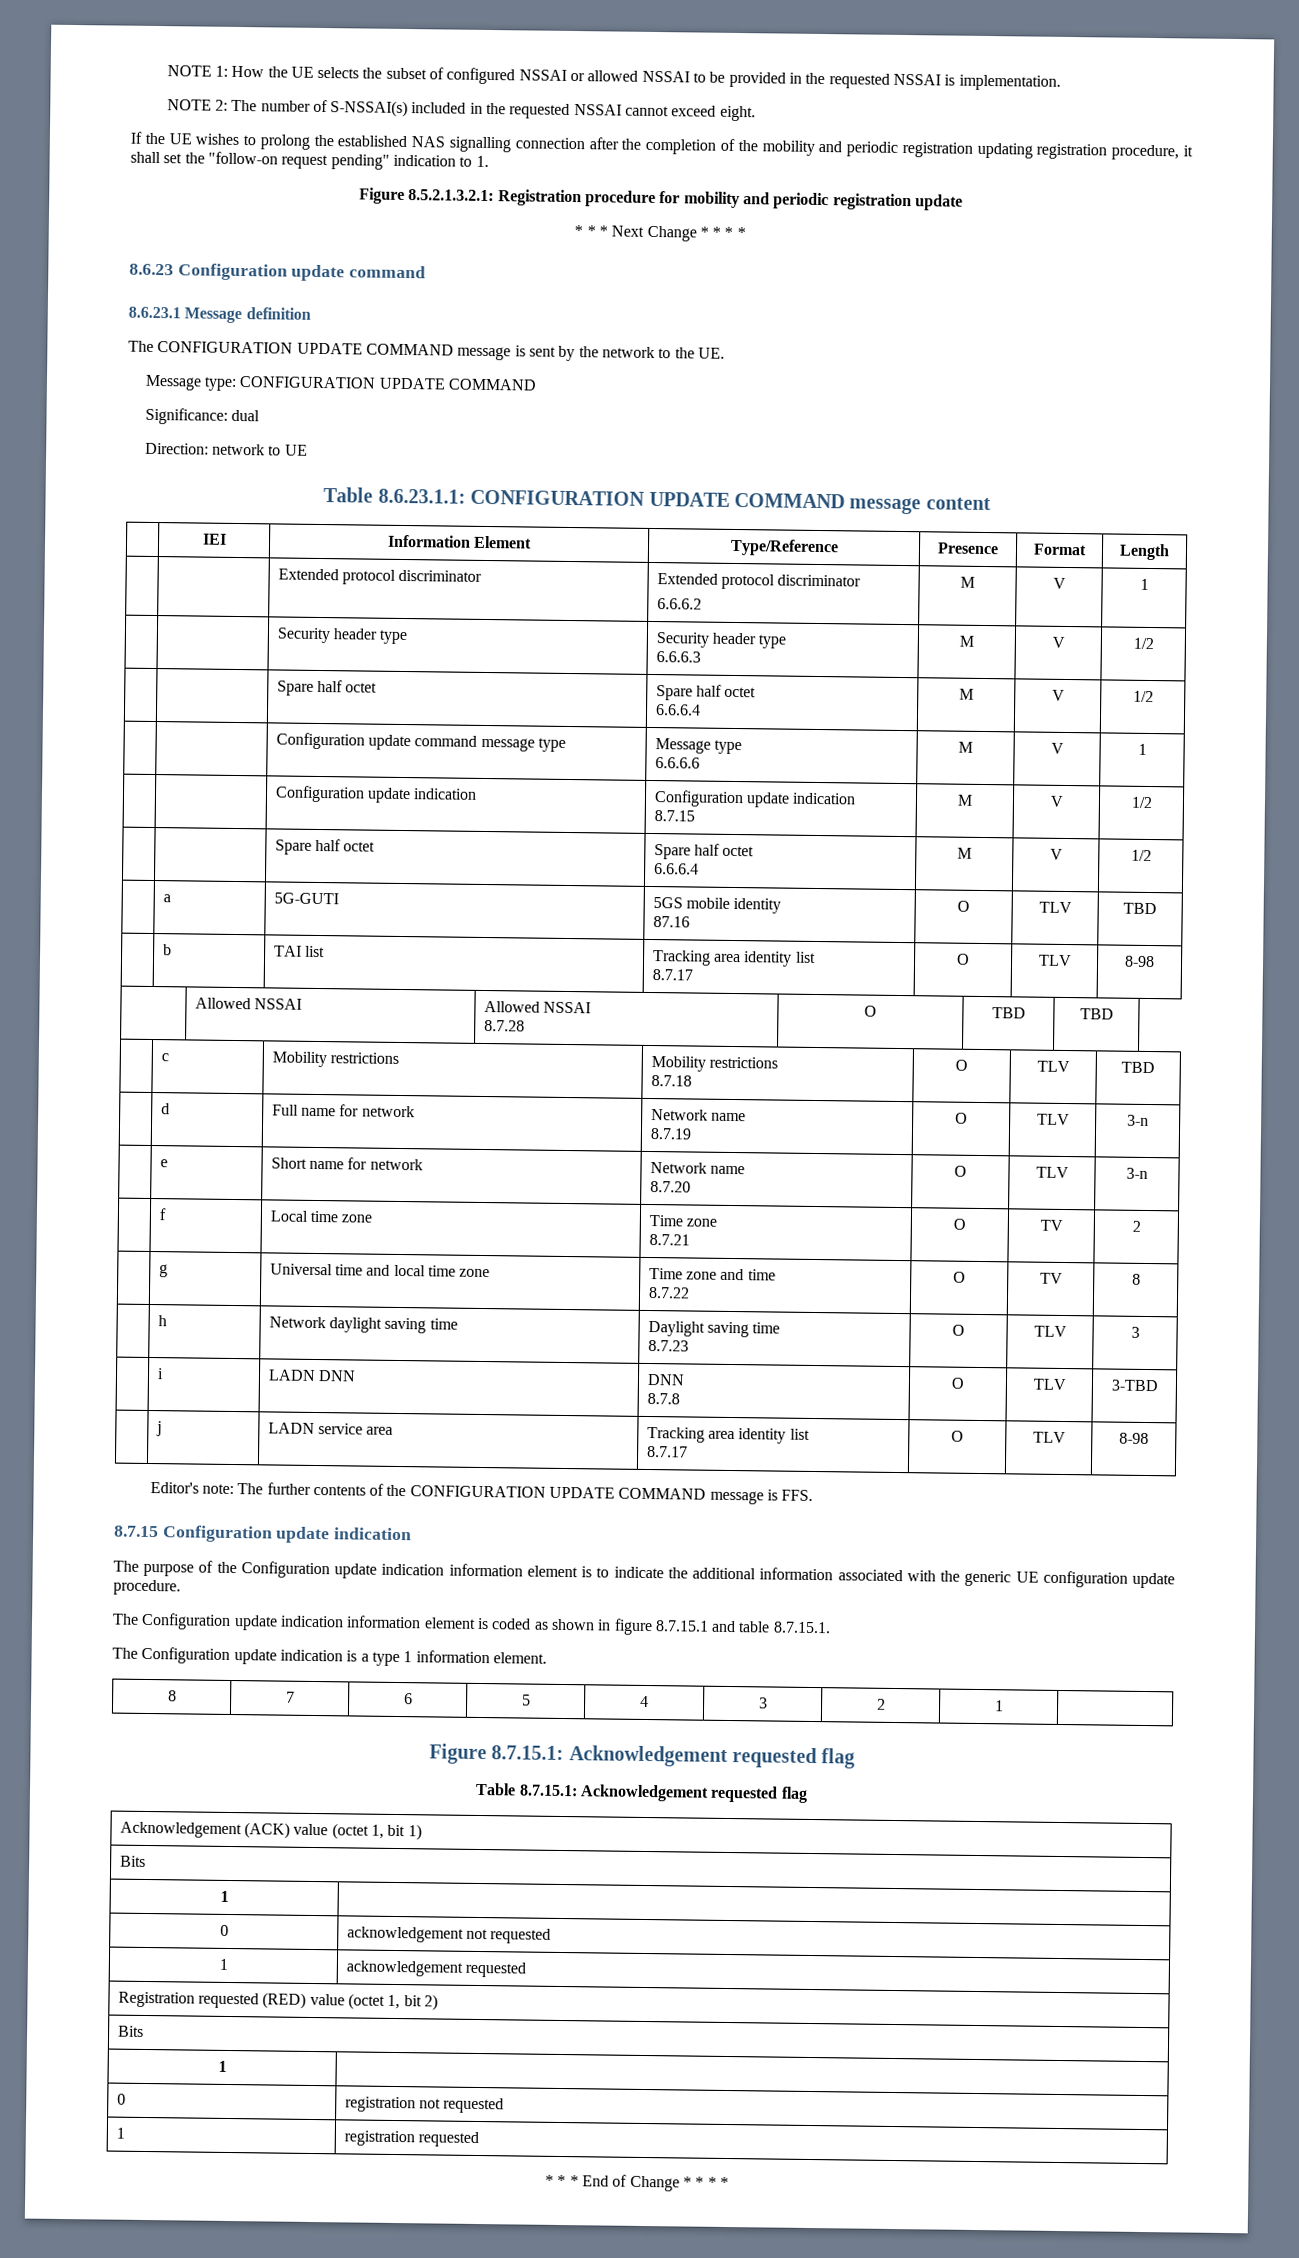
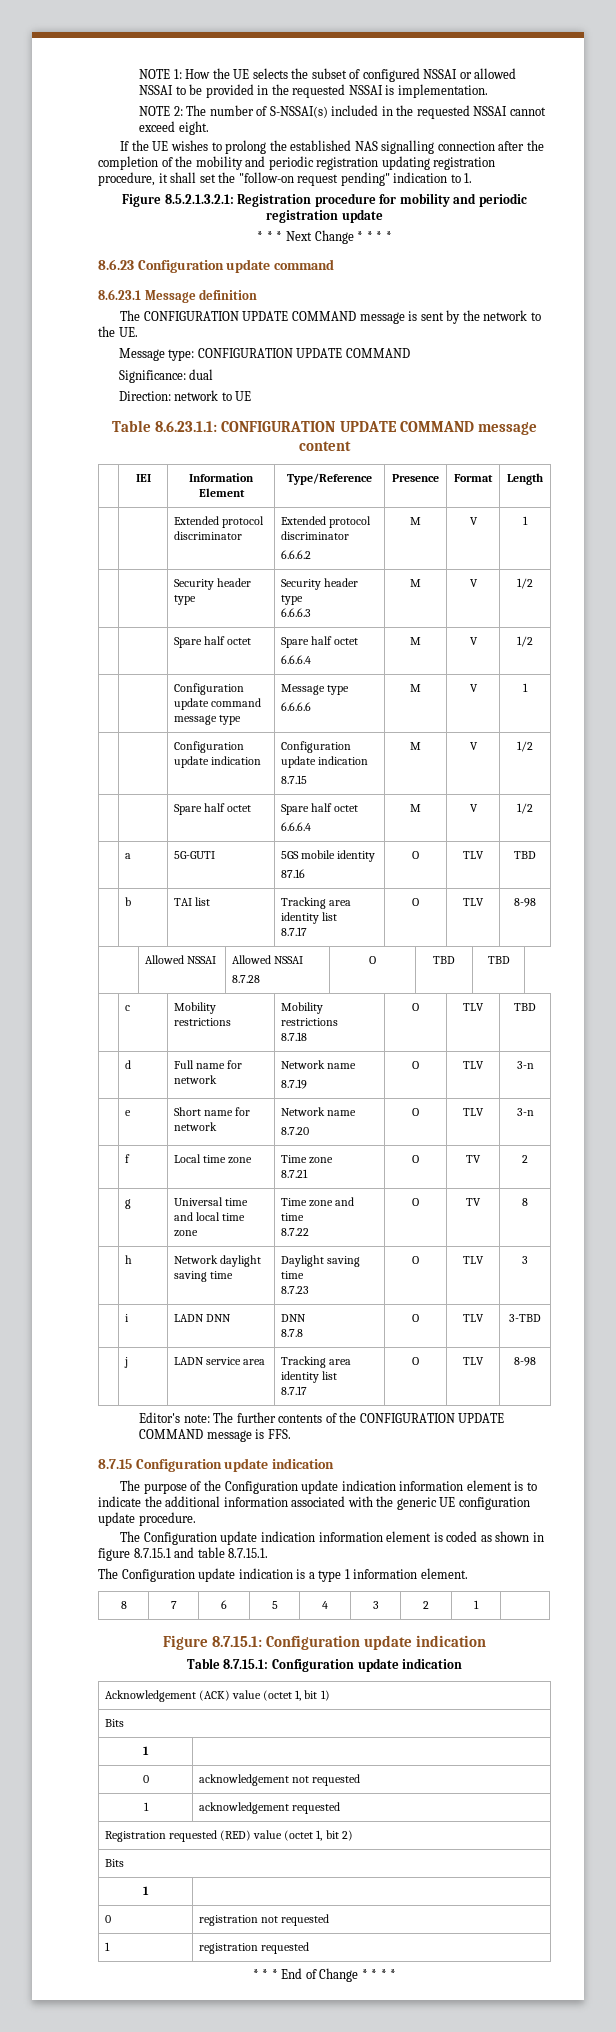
[568,1745,856,1769] Acknowledgement requested flag -> [266,1635,487,1650] Configuration update indication
[580,1784,808,1803] Acknowledgement requested flag -> [272,1658,463,1672] Configuration update indication

